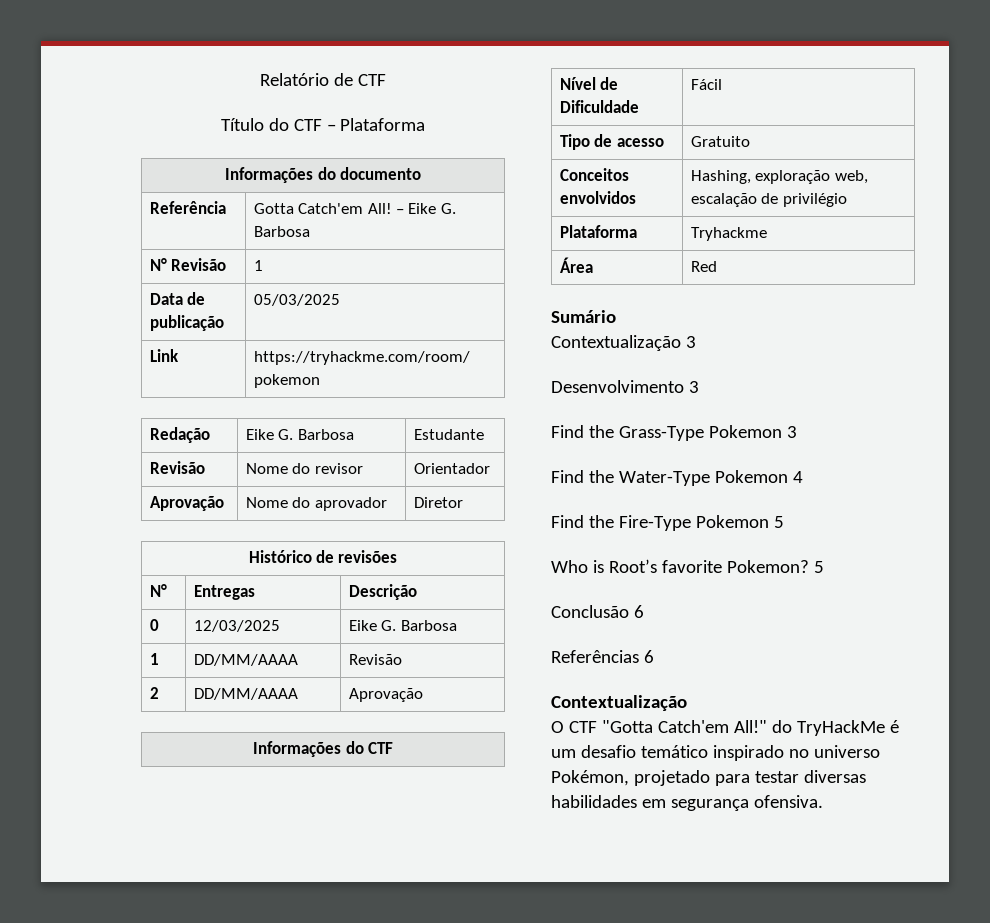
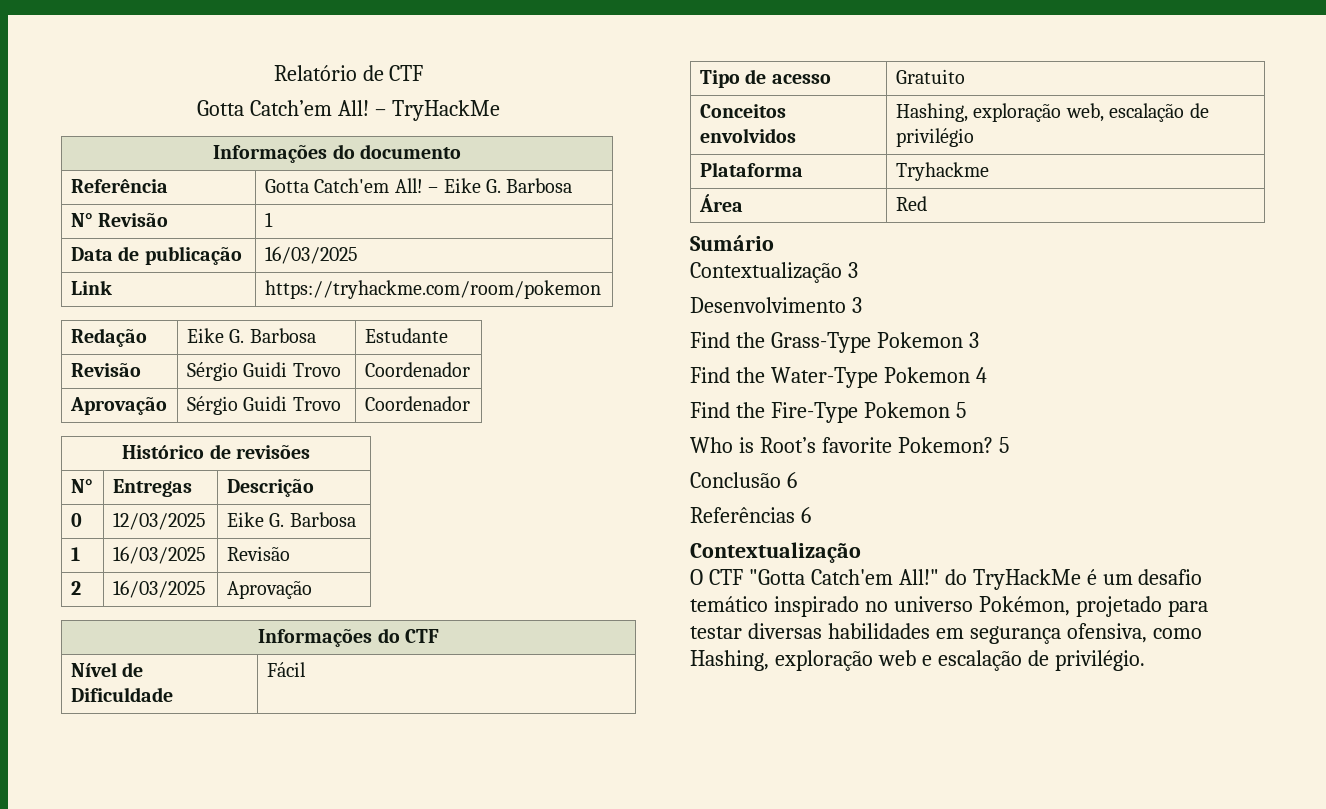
[220,118,426,131] Título do CTF – Plataforma -> [197,100,500,121] Gotta Catch’em All! – TryHackMe
[253,294,340,306] 05/03/2025 -> [264,246,358,264] 16/03/2025
[245,463,363,474] [413,463,490,474] [149,496,224,511] [245,497,387,511] [413,497,463,508] Nome do revisor | Orientador // Aprovação | Nome do aprovador | Diretor -> [186,362,341,381] [364,362,470,377] [69,397,167,415] [186,396,341,415] [364,396,470,411] Sérgio Guidi Trovo | Coordenador // Aprovação | Sérgio Guidi Trovo | Coordenador
[193,654,298,666] DD/MM/AAAA -> [112,546,206,564] 16/03/2025
[193,688,298,700] DD/MM/AAAA -> [112,580,206,598] 16/03/2025
[753,795,823,808] ofensiva. -> [1066,623,1202,643] [690,650,1145,671] ofensiva, como Hashing, exploração web e escalação de privilégio.

